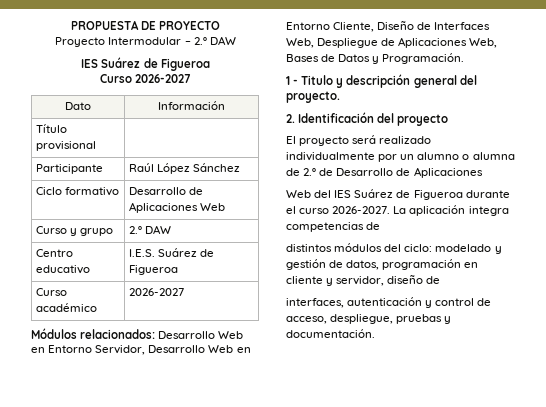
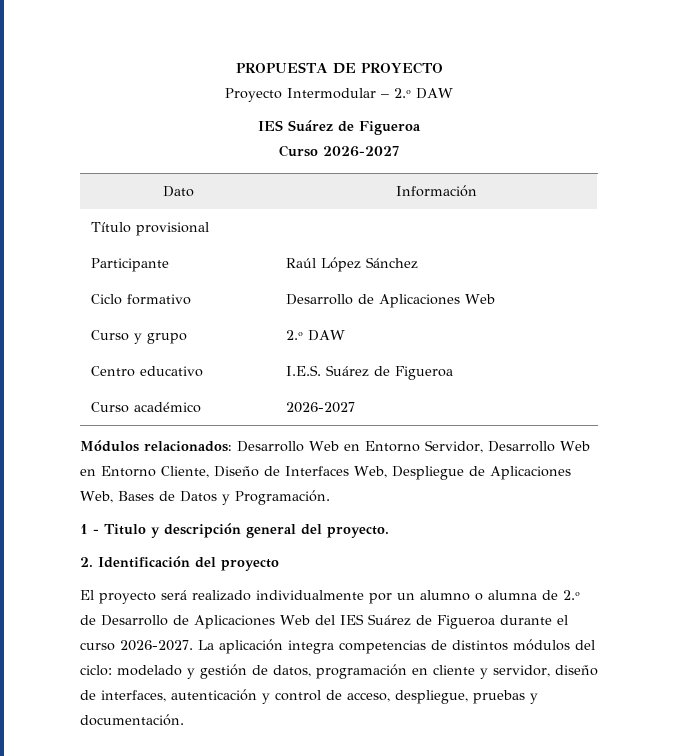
(483, 172) // -> (275, 622) none
(381, 226) // -> (447, 645) none
(441, 280) // -> (96, 695) none

